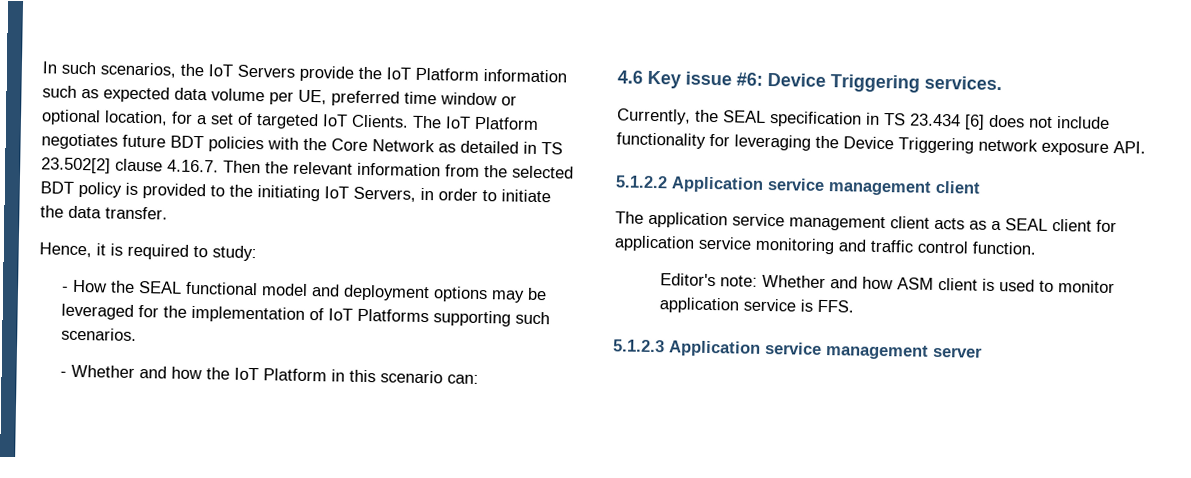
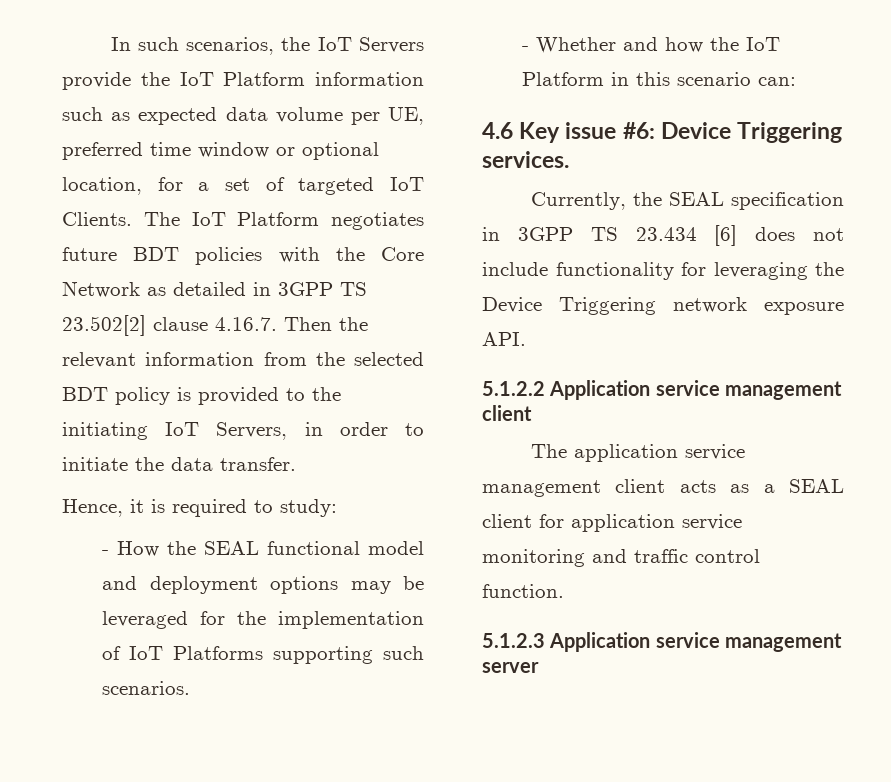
(537, 147) none -> [278,282,333,296] 3GPP
(880, 118) none -> [517,227,573,241] 3GPP
[660,273,1116,294] [659,297,855,314] // Editor's note: Whether and how ASM client is used to monitor application service is FFS. -> (564, 591) none

